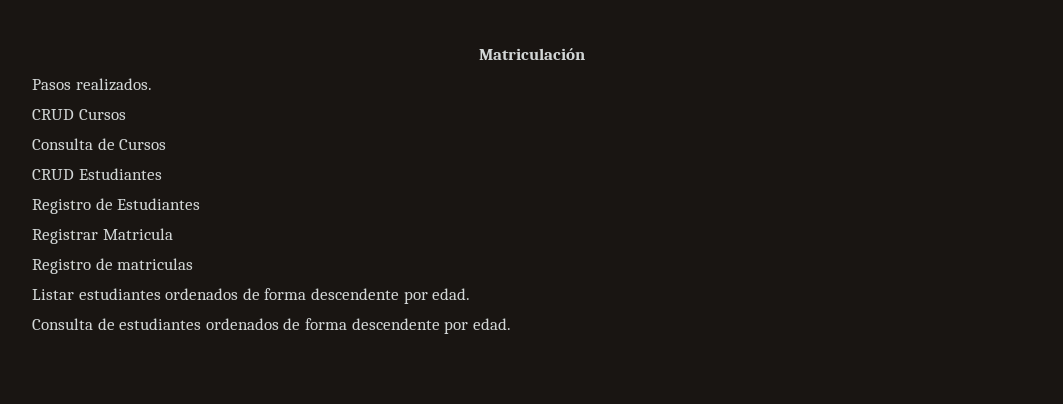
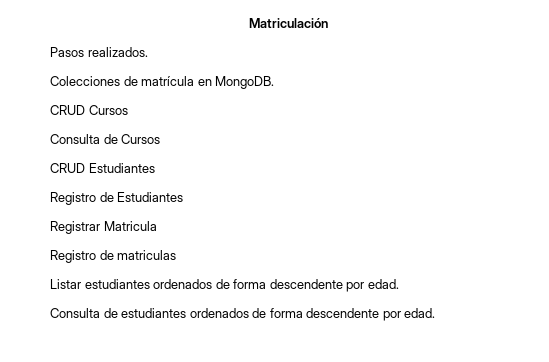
(152, 84) none -> [50,76,275,89] // Colecciones de matrícula en MongoDB.

